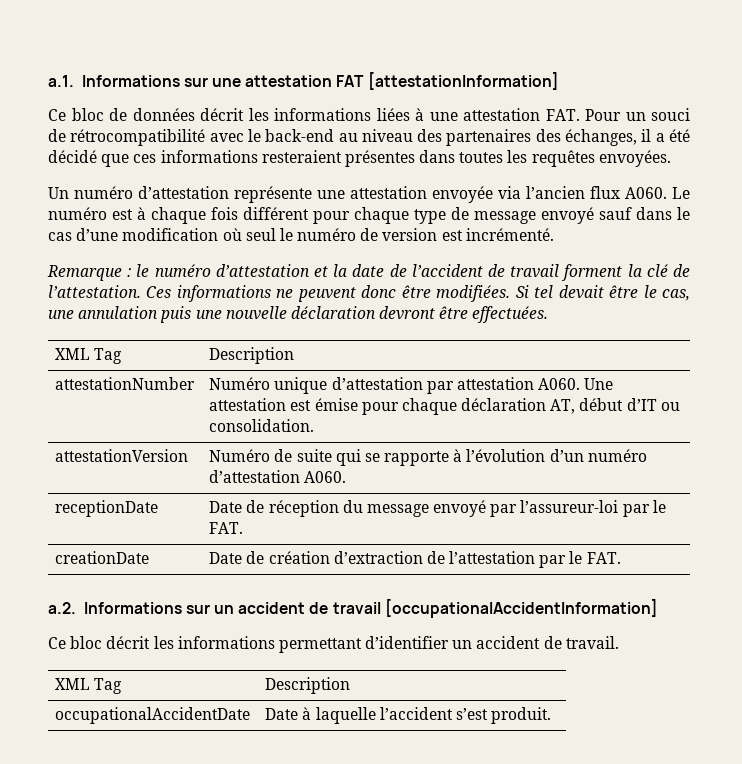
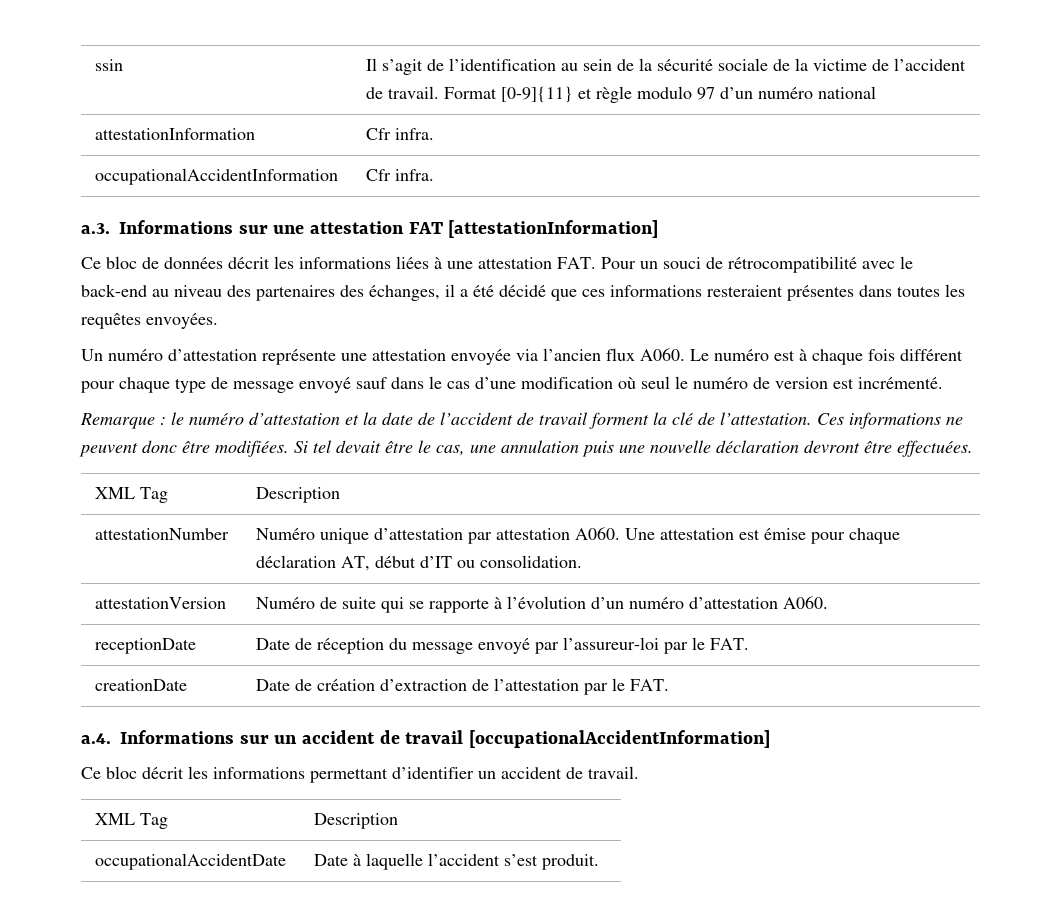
[48,75,74,87] a.1. -> [94,59,123,71] [365,58,966,75] [365,86,876,103] [94,128,255,140] [365,128,434,140] [94,168,338,185] [365,169,434,181] [81,223,110,234] ssin | Il s’agit de l’identification au sein de la sécurité sociale de la victime de l’accident de travail. Format [0-9]{11} et règle modulo 97 d’un numéro national // attestationInformation | Cfr infra. // occupationalAccidentInformation | Cfr infra. // a.3.
[48,602,76,614] a.2. -> [81,733,111,744] a.4.

